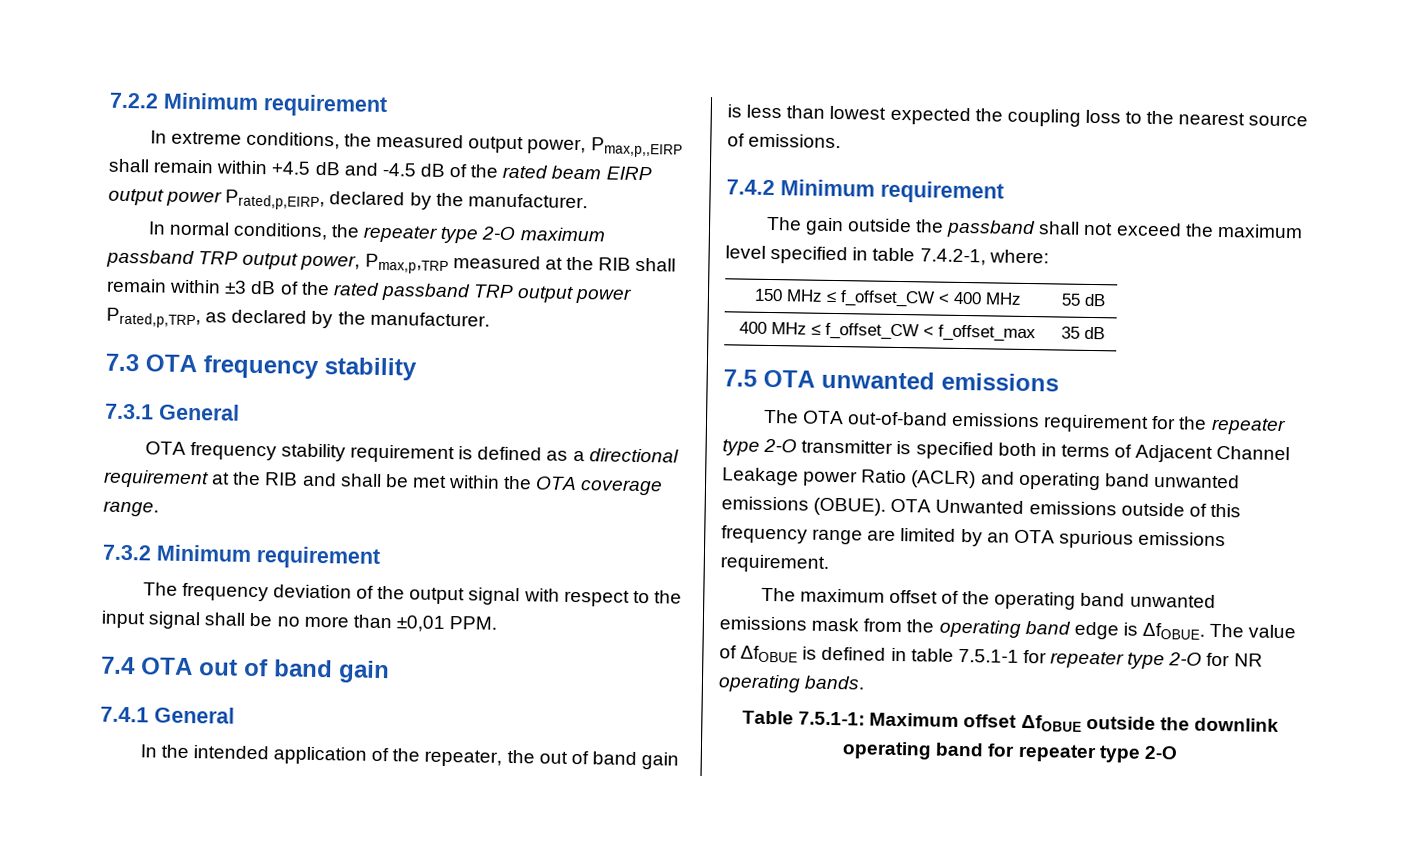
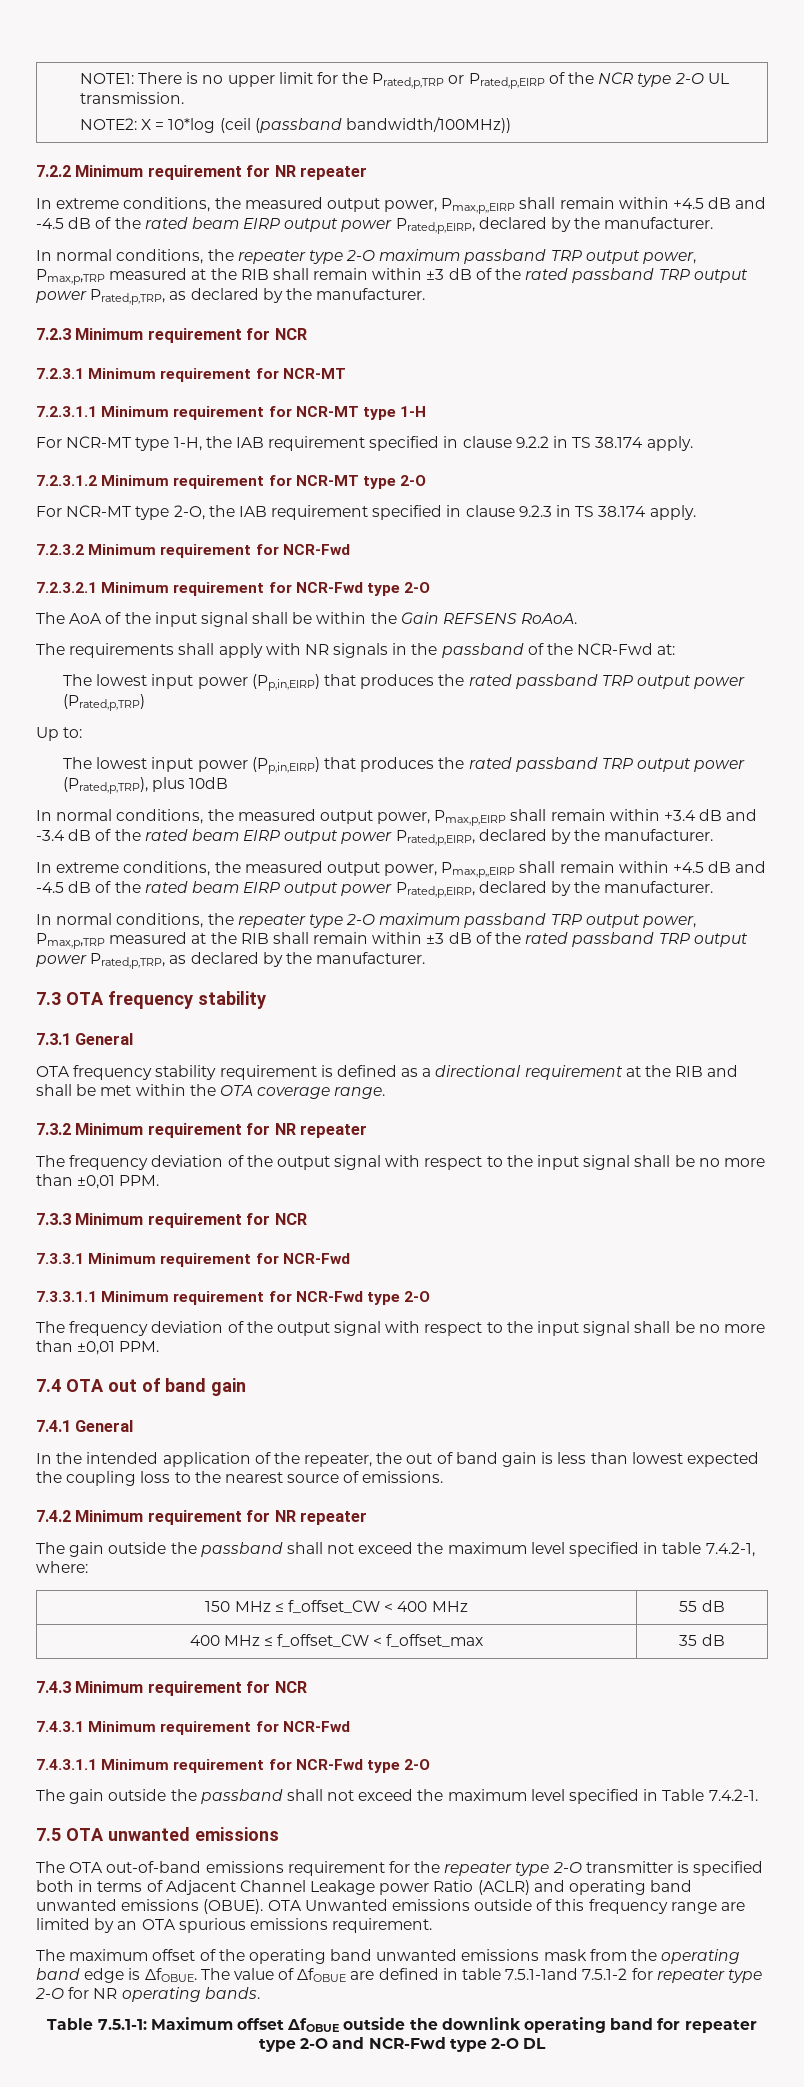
[109,92,388,118] 7.2.2 Minimum requirement -> [79,72,729,89] [79,92,184,104] [79,117,511,133] [36,165,368,180] [36,197,767,214] [36,217,714,234] [36,249,697,264] [36,268,748,285] [36,288,426,305] [36,328,307,343] [36,368,346,382] [36,406,427,420] [36,436,693,451] [36,475,427,489] [36,505,696,520] [36,544,350,558] [36,582,431,596] [36,612,578,627] [36,643,676,658] [63,674,746,691] [63,694,146,711] [36,727,83,741] [63,757,746,774] [63,777,229,794] [36,809,758,826] [36,829,714,846] NOTE1: There is no upper limit for the Prated,p,TRP or Prated,p,EIRP of the NCR type 2-O UL transmission. // NOTE2: X = 10*log (ceil (passband bandwidth/100MHz)) // 7.2.2 Minimum requirement for NR repeater // In extreme conditions, the measured output power, Pmax,p,,EIRP shall remain within +4.5 dB and -4.5 dB of the rated beam EIRP output power Prated,p,EIRP, declared by the manufacturer. // In normal conditions, the repeater type 2-O maximum passband TRP output power, Pmax,p,TRP measured at the RIB shall remain within ±3 dB of the rated passband TRP output power Prated,p,TRP, as declared by the manufacturer. // 7.2.3 Minimum requirement for NCR // 7.2.3.1 Minimum requirement for NCR-MT // 7.2.3.1.1 Minimum requirement for NCR-MT type 1-H // For NCR-MT type 1-H, the IAB requirement specified in clause 9.2.2 in TS 38.174 apply. // 7.2.3.1.2 Minimum requirement for NCR-MT type 2-O // For NCR-MT type 2-O, the IAB requirement specified in clause 9.2.3 in TS 38.174 apply. // 7.2.3.2 Minimum requirement for NCR-Fwd // 7.2.3.2.1 Minimum requirement for NCR-Fwd type 2-O // The AoA of the input signal shall be within the Gain REFSENS RoAoA. // The requirements shall apply with NR signals in the passband of the NCR-Fwd at: // The lowest input power (Pp,in,EIRP) that produces the rated passband TRP output power (Prated,p,TRP) // Up to: // The lowest input power (Pp,in,EIRP) that produces the rated passband TRP output power (Prated,p,TRP), plus 10dB // In normal conditions, the measured output power, Pmax,p,EIRP shall remain within +3.4 dB and -3.4 dB of the rated beam EIRP output power Prated,p,EIRP, declared by the manufacturer.
(381, 557) none -> [246,1123,368,1138] [36,1155,765,1170] [36,1174,160,1189] [36,1213,307,1228] [36,1253,350,1267] [36,1291,431,1305] for NR repeater // The frequency deviation of the output signal with respect to the input signal shall be no more than ±0,01 PPM. // 7.3.3 Minimum requirement for NCR // 7.3.3.1 Minimum requirement for NCR-Fwd // 7.3.3.1.1 Minimum requirement for NCR-Fwd type 2-O
(1004, 192) none -> [246,1510,368,1525] for NR repeater
(1105, 333) none -> [36,1681,307,1696] [36,1721,350,1735] [36,1759,431,1773] [36,1789,758,1804] // 7.4.3 Minimum requirement for NCR // 7.4.3.1 Minimum requirement for NCR-Fwd // 7.4.3.1.1 Minimum requirement for NCR-Fwd type 2-O // The gain outside the passband shall not exceed the maximum level specified in Table 7.4.2-1.
[802,646,818,660] is -> [350,1971,375,1980] are
[957,648,1019,663] 7.5.1-1 -> [505,1968,628,1980] 7.5.1-1and 7.5.1-2
(1178, 752) none -> [332,2037,547,2052] and NCR-Fwd type 2-O DL

